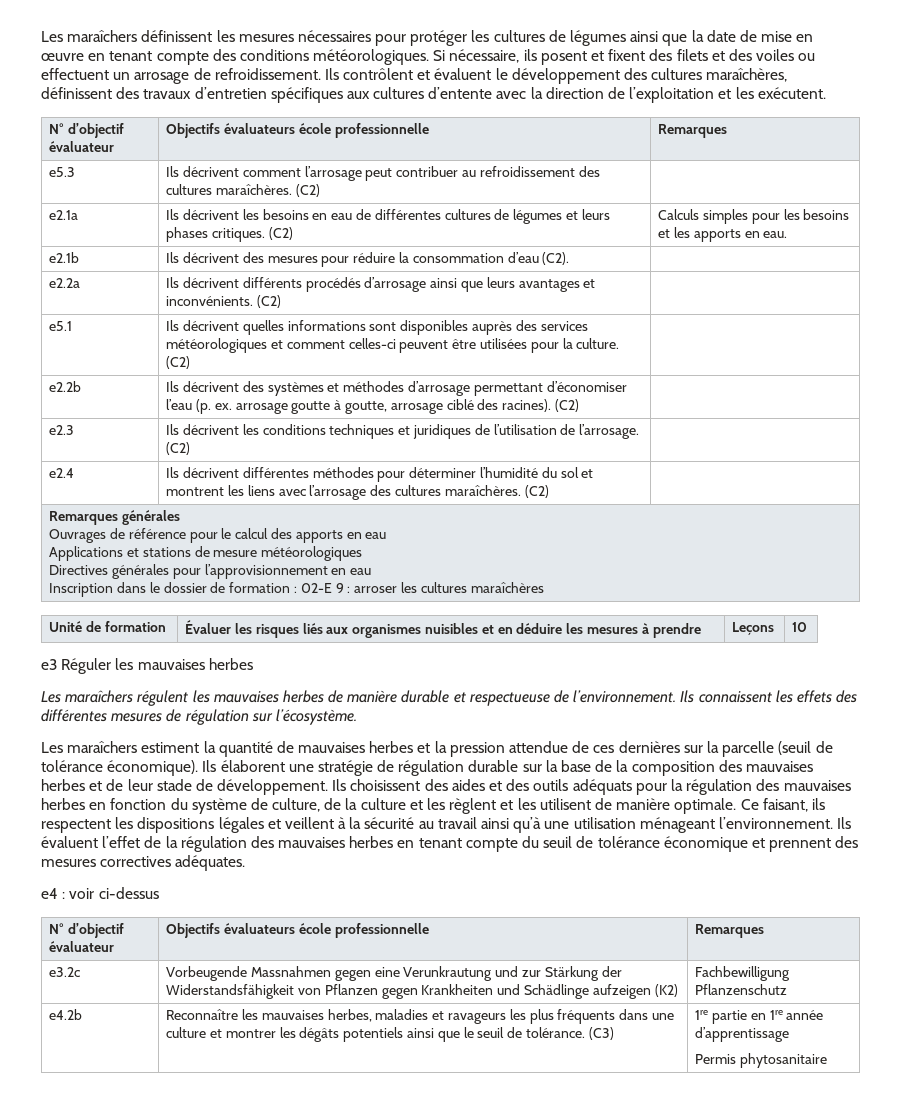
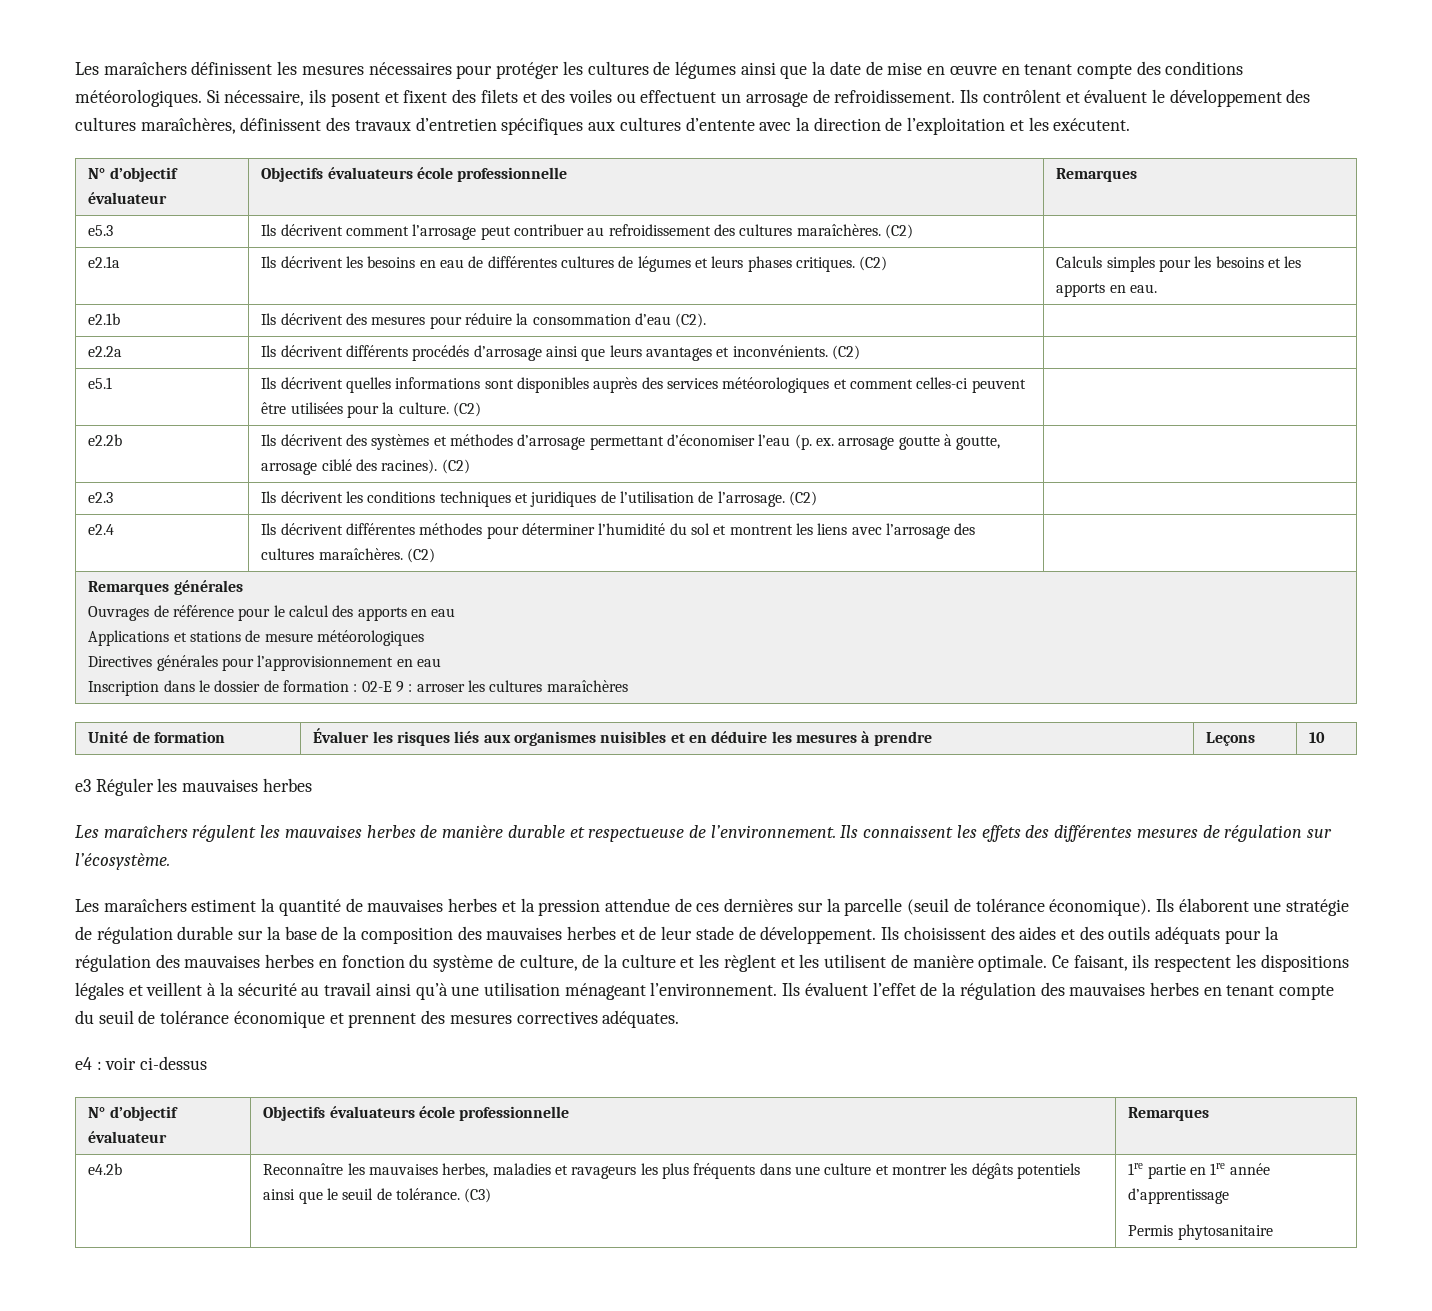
[49,967,81,977] [166,966,622,981] [166,984,678,999] [695,966,791,981] [695,984,788,995] // e3.2c | Vorbeugende Massnahmen gegen eine Verunkrautung und zur Stärkung der Widerstandsfähigkeit von Pflanzen gegen Krankheiten und Schädlinge aufzeigen (K2) | Fachbewilligung Pflanzenschutz -> (1210, 1114) none

